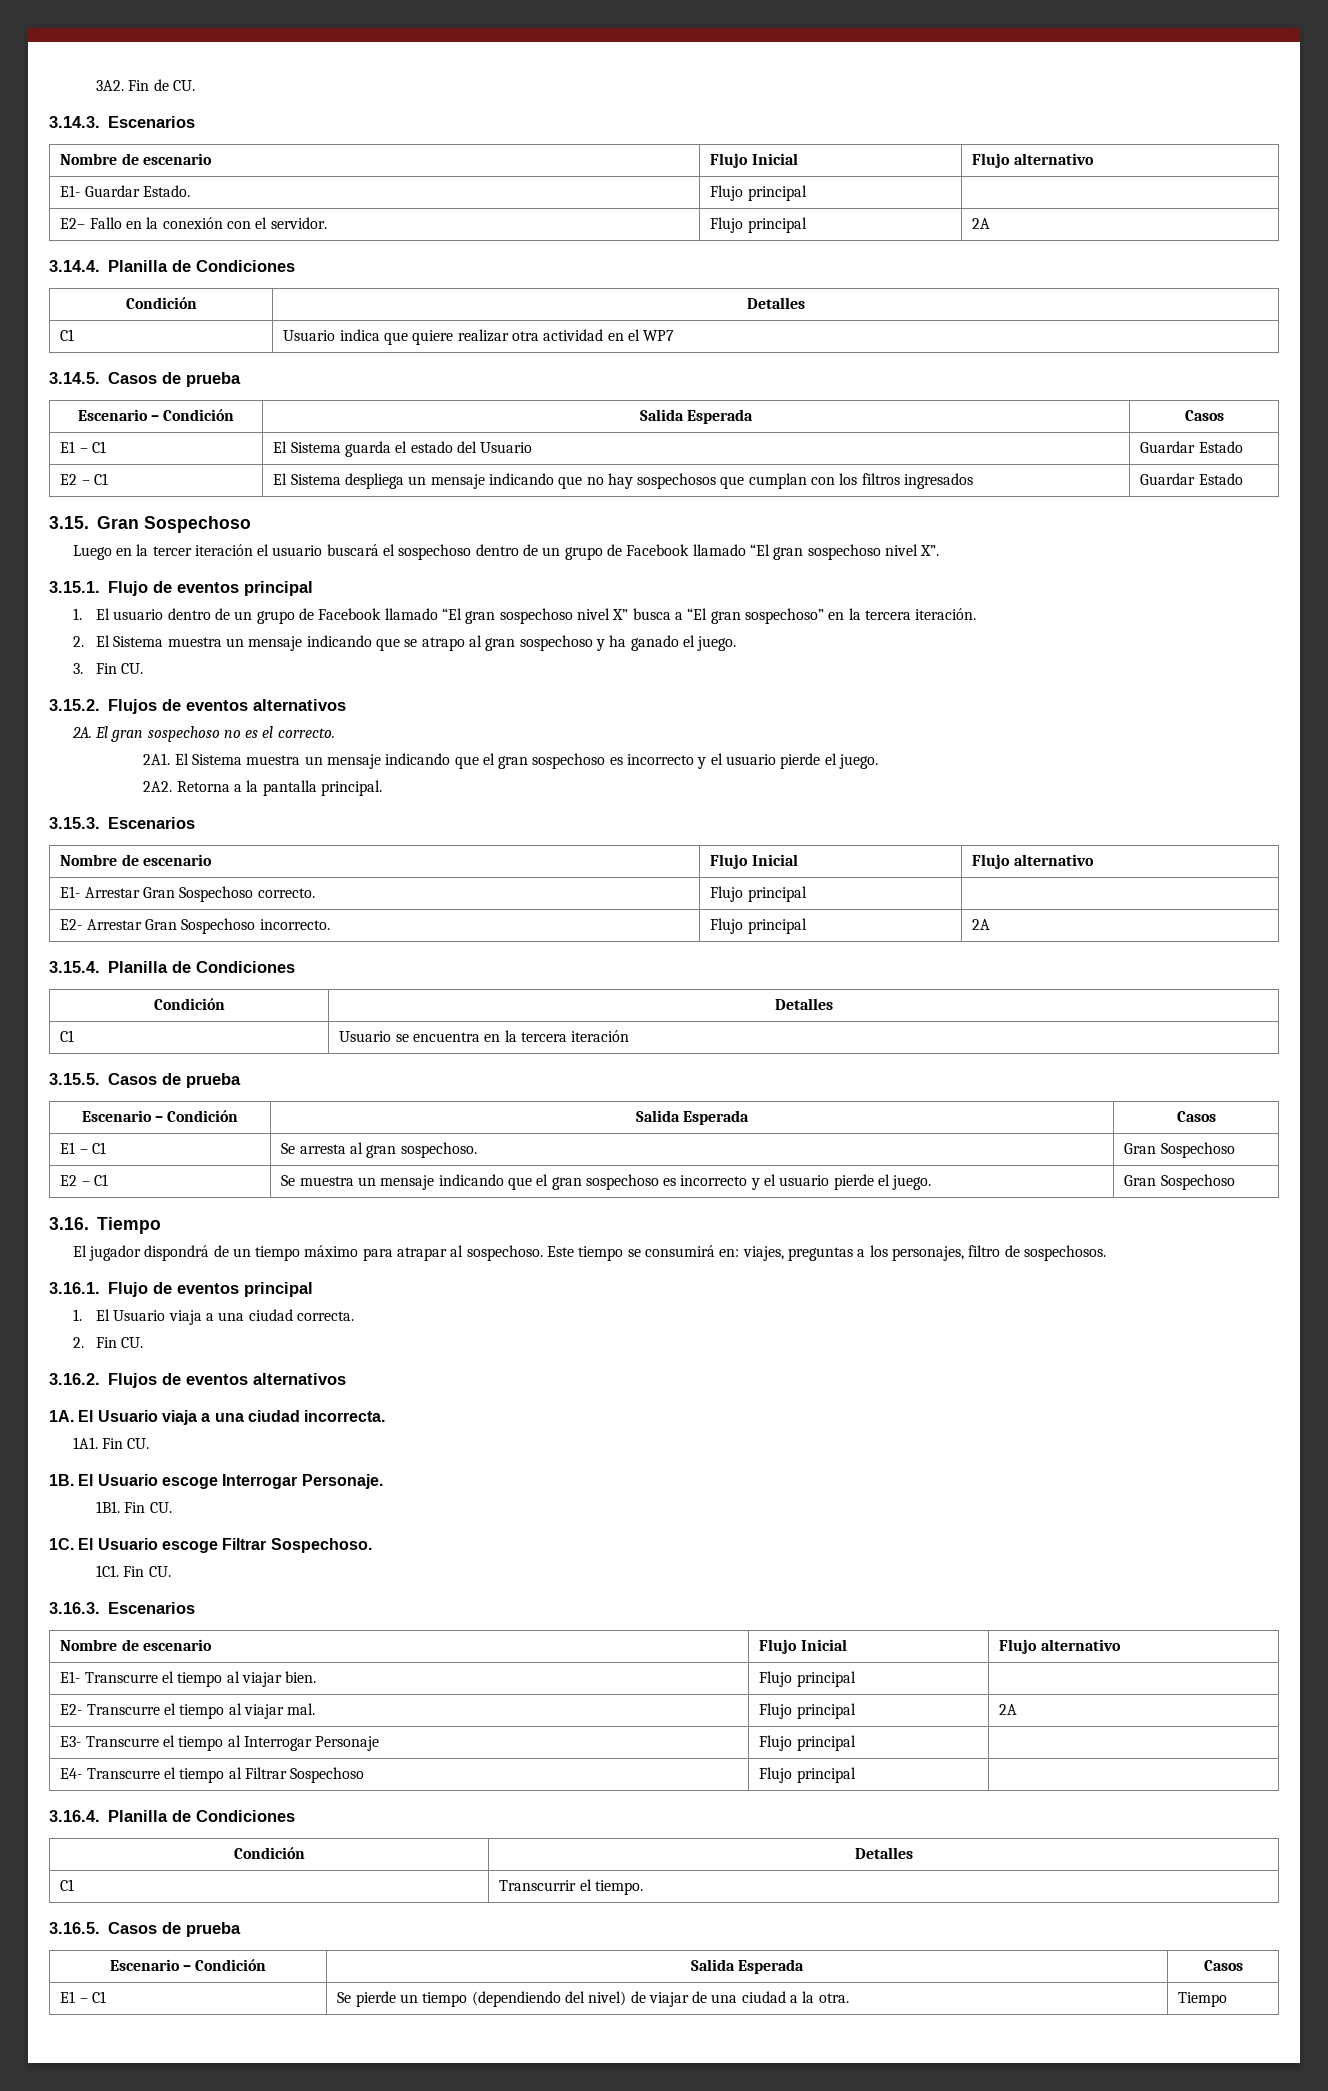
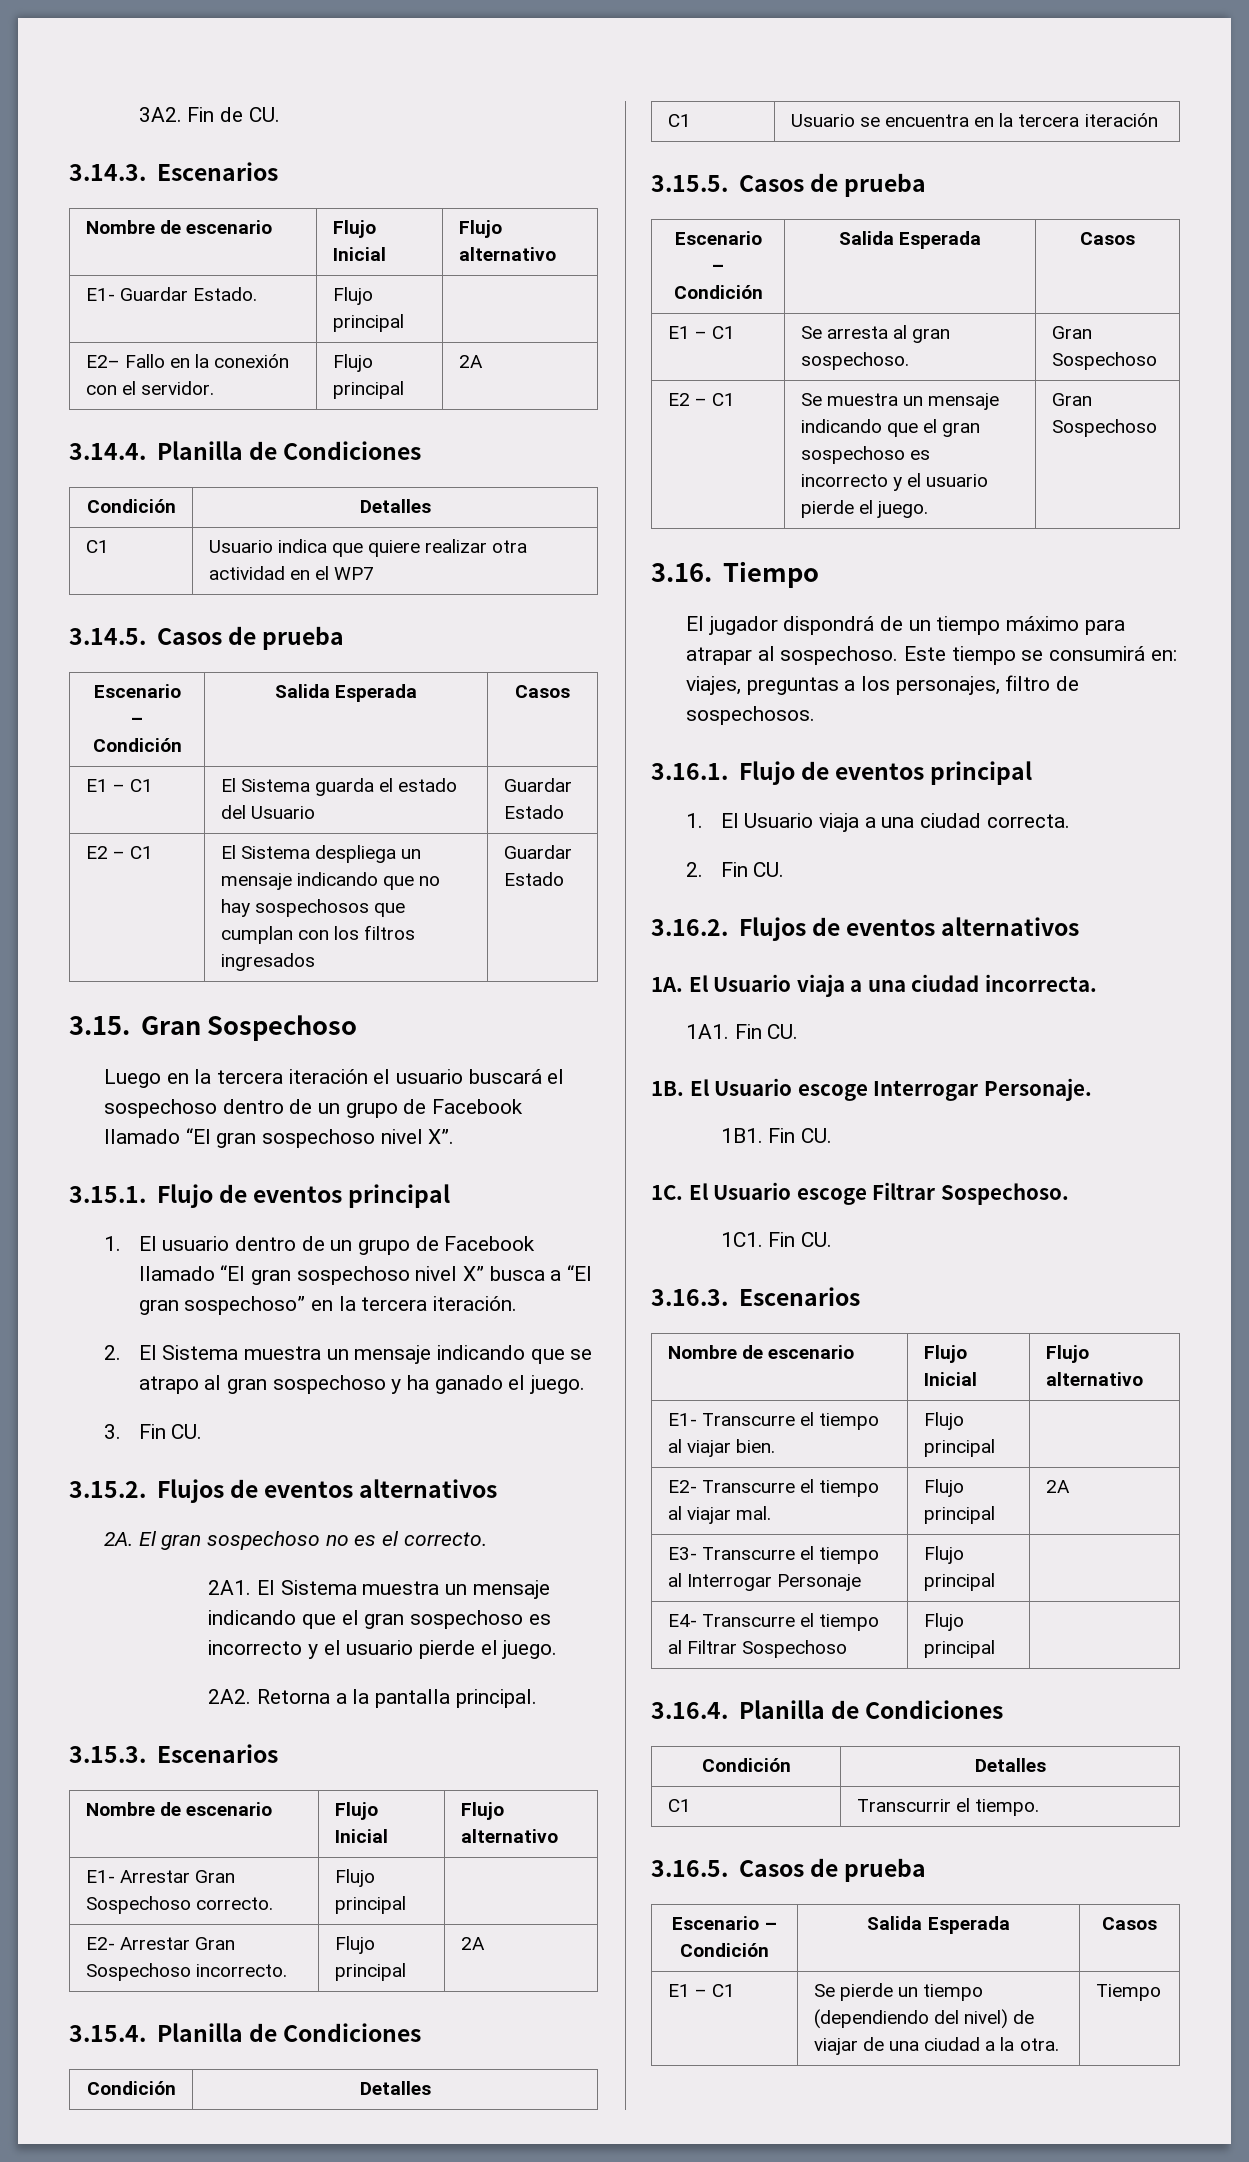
[152,546,192,556] tercer -> [216,1070,283,1084] tercera

